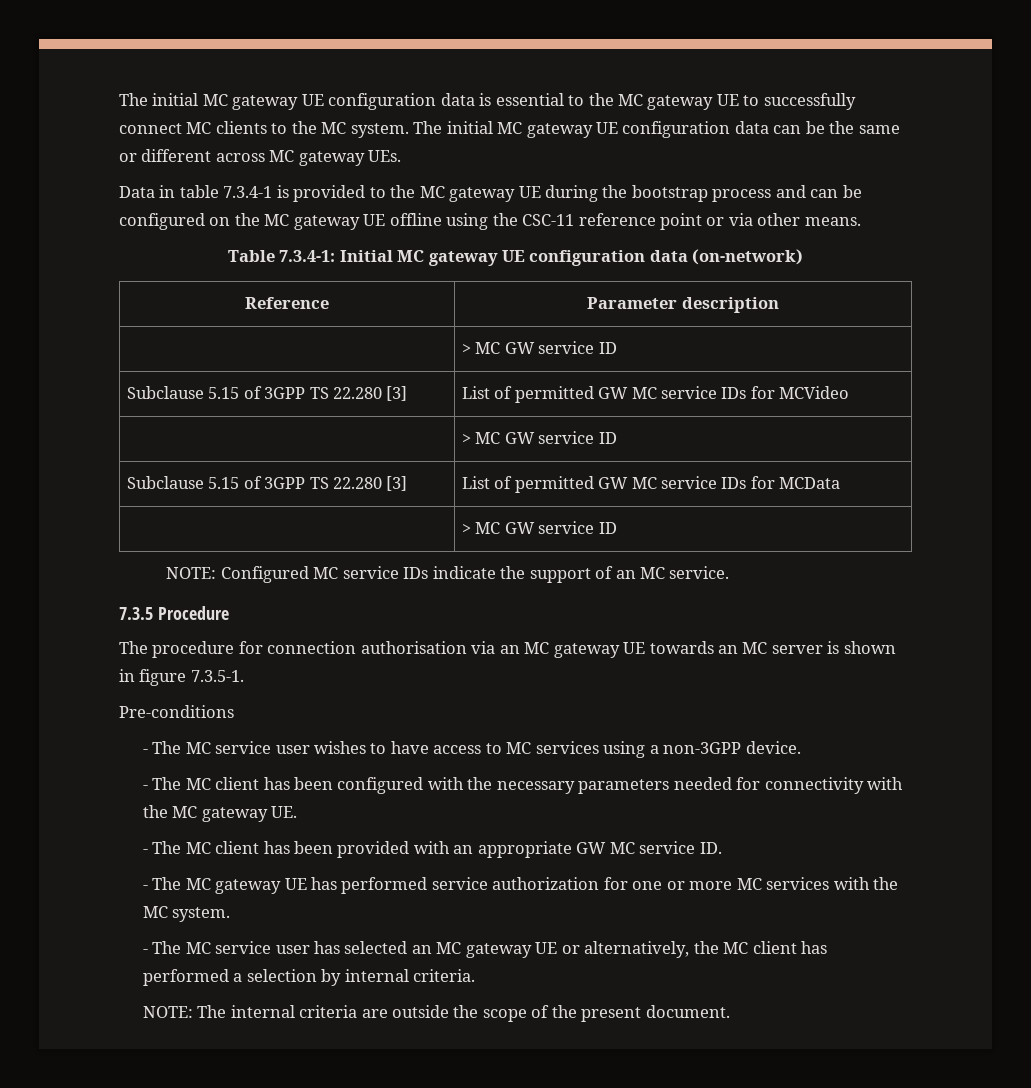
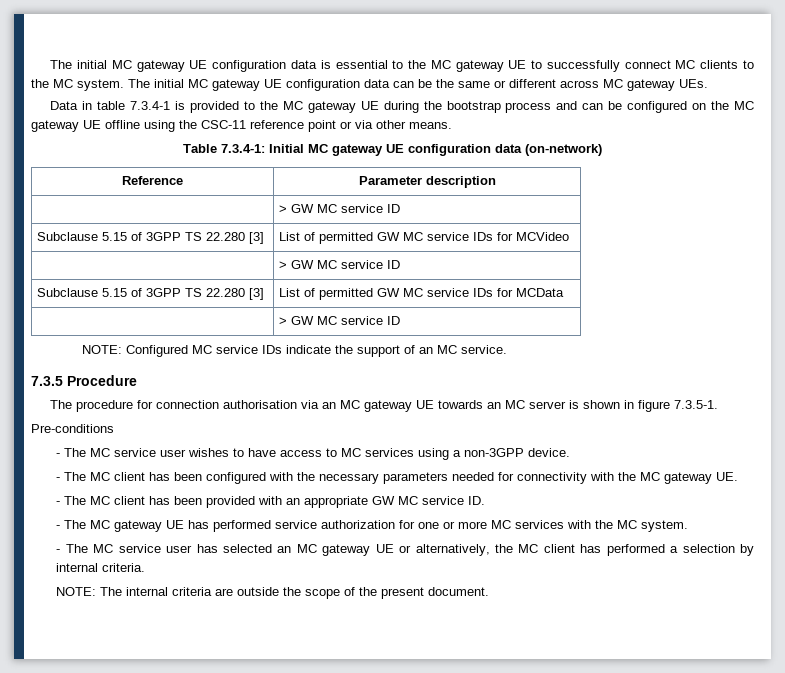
[475,342,535,354] MC GW -> [290,204,337,213] GW MC
[475,432,535,444] MC GW -> [290,260,337,269] GW MC
[475,522,535,534] MC GW -> [290,316,337,325] GW MC

